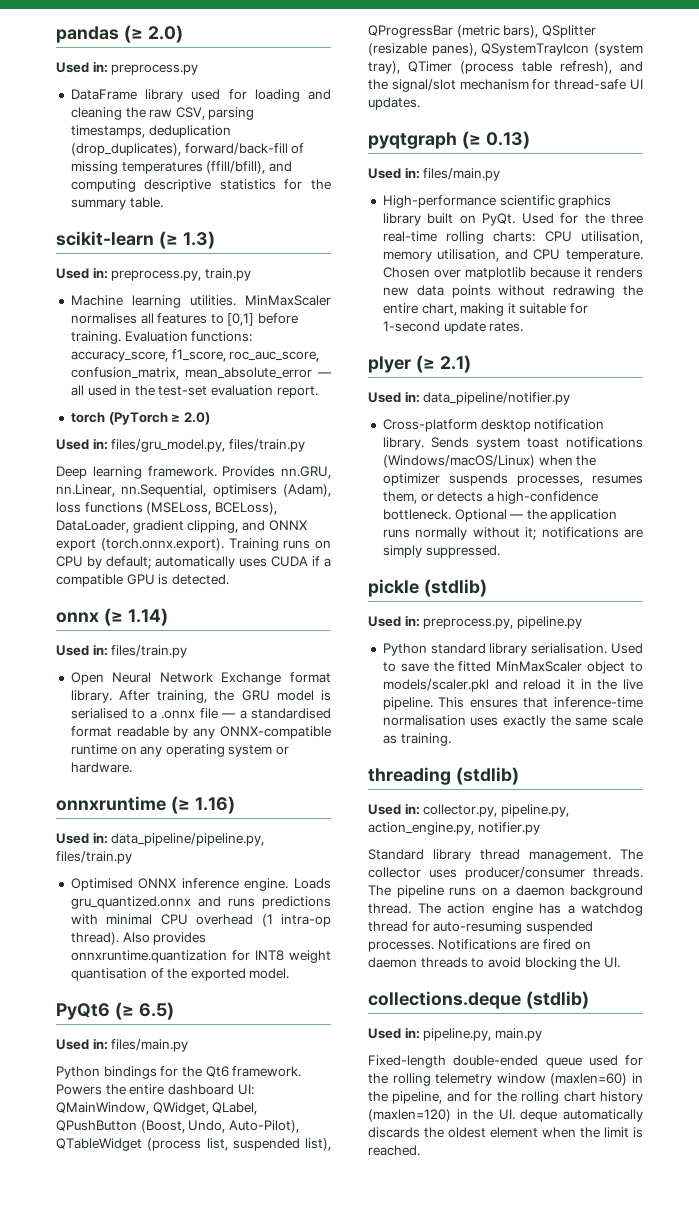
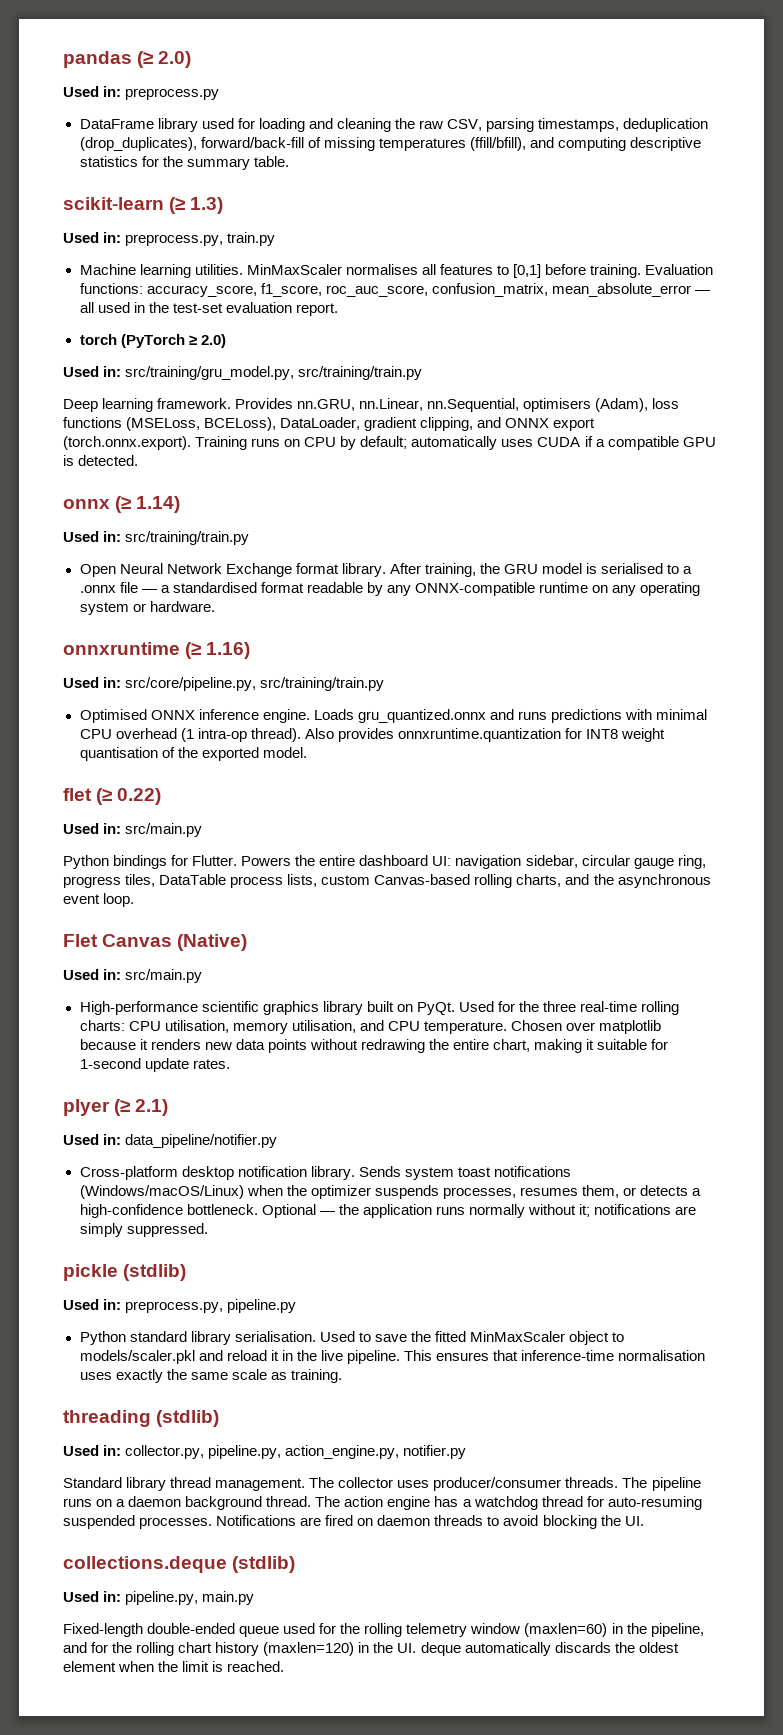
[111,439,305,452] files/gru_model.py, files/train.py -> [125,366,423,380] src/training/gru_model.py, src/training/train.py
[111,645,188,658] files/train.py -> [125,531,250,545] src/training/train.py
[111,833,265,846] [56,851,132,864] data_pipeline/pipeline.py, files/train.py -> [125,677,385,691] src/core/pipeline.py, src/training/train.py
[56,1002,174,1020] [56,1038,189,1052] PyQt6 (≥ 6.5) // Used in: files/main.py -> [63,788,162,805] [63,823,203,837] flet (≥ 0.22) // Used in: src/main.py
[181,1066,302,1077] the Qt6 framework. -> [192,855,238,866] Flutter.
[56,1102,258,1115] [56,1120,299,1133] [56,1138,331,1151] [368,25,596,38] [368,43,643,56] [368,61,643,74] [368,79,643,92] [368,97,420,110] [368,131,530,149] [368,167,501,181] QMainWindow, QWidget, QLabel, QPushButton (Boost, Undo, Auto-Pilot), QTableWidget (process list, suspended list), QProgressBar (metric bars), QSplitter (resizable panes), QSystemTrayIcon (system tray), QTimer (process table refresh), and the signal/slot mechanism for thread-safe UI updates. // pyqtgraph (≥ 0.13) // Used in: files/main.py -> [455,855,706,869] [63,874,711,888] [63,893,135,907] [63,934,248,951] [63,969,203,983] navigation sidebar, circular gauge ring, progress tiles, DataTable process lists, custom Canvas-based rolling charts, and the asynchronous event loop. // Flet Canvas (Native) // Used in: src/main.py

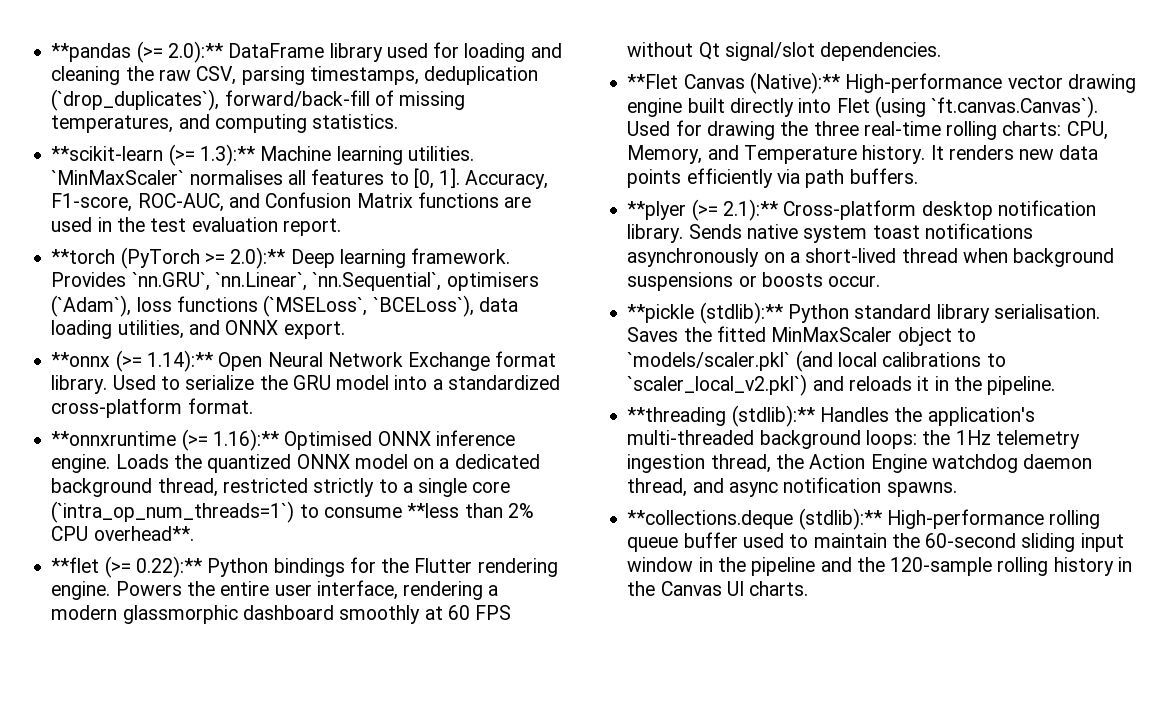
[63,51,192,68] [63,86,220,100] pandas (≥ 2.0) // Used in: preprocess.py // -> [51,41,223,63] **pandas (>= 2.0):**
[79,137,197,151] (drop_duplicates), -> [51,89,220,111] (`drop_duplicates`),
[378,137,701,151] [79,156,289,170] [63,197,224,214] [63,232,276,246] temperatures (ffill/bfill), and computing descriptive statistics for the summary table. // scikit-learn (≥ 1.3) // Used in: preprocess.py, train.py // -> [51,114,399,133] [51,144,255,166] temperatures, and computing statistics. // **scikit-learn (>= 1.3):**
[246,264,342,275] MinMaxScaler -> [51,170,185,185] `MinMaxScaler`
[512,264,714,278] [79,283,710,297] [79,302,94,313] [0,1] before training. Evaluation functions: accuracy_score, f1_score, roc_auc_score, confusion_matrix, mean_absolute_error — all -> [413,168,549,189] [51,192,532,212] [0, 1]. Accuracy, F1-score, ROC-AUC, and Confusion Matrix functions are
[172,303,223,313] test-set -> [150,218,187,232] test
[79,334,226,348] [63,366,423,380] [63,398,680,412] [63,417,596,431] [63,436,716,450] [63,455,139,466] [63,496,181,513] [63,531,250,545] torch (PyTorch ≥ 2.0) // Used in: src/training/gru_model.py, src/training/train.py // Deep learning framework. Provides nn.GRU, nn.Linear, nn.Sequential, optimisers (Adam), loss functions (MSELoss, BCELoss), DataLoader, gradient clipping, and ONNX export (torch.onnx.export). Training runs on CPU by default; automatically uses CUDA if a compatible GPU is detected. // onnx (≥ 1.14) // Used in: src/training/train.py // -> [51,247,511,269] [51,272,539,291] [51,295,518,317] [51,320,345,339] [51,350,213,372] **torch (PyTorch >= 2.0):** Deep learning framework. Provides `nn.GRU`, `nn.Linear`, `nn.Sequential`, optimisers (`Adam`), loss functions (`MSELoss`, `BCELoss`), data loading utilities, and ONNX export. // **onnx (>= 1.14):**
[389,563,693,577] [79,582,701,596] [79,601,215,615] [63,642,251,659] [63,677,385,691] After training, the GRU model is serialised to a .onnx file — a standardised format readable by any ONNX-compatible runtime on any operating system or hardware. // onnxruntime (≥ 1.16) // Used in: src/core/pipeline.py, src/training/train.py // -> [112,375,560,390] [51,398,253,418] [51,429,279,451] Used to serialize the GRU model into a standardized cross-platform format. // **onnxruntime (>= 1.16):**
[357,709,707,723] [79,728,665,742] [79,747,307,761] [63,788,162,805] [63,823,203,837] [63,855,706,869] [63,874,711,888] [63,893,135,907] [63,934,248,951] [63,969,203,983] [79,1001,455,1015] gru_quantized.onnx and runs predictions with minimal CPU overhead (1 intra-op thread). Also provides onnxruntime.quantization for INT8 weight quantisation of the exported model. // flet (≥ 0.22) // Used in: src/main.py // Python bindings for Flutter. Powers the entire dashboard UI: navigation sidebar, circular gauge ring, progress tiles, DataTable process lists, custom Canvas-based rolling charts, and the asynchronous event loop. // Flet Canvas (Native) // Used in: src/main.py // High-performance scientific graphics library built on PyQt. -> [173,454,540,473] [51,478,511,497] [51,501,534,523] [51,526,194,541] [51,556,558,578] [51,580,499,600] [51,605,512,624] [627,42,942,61] [627,72,1136,94] [627,96,1099,118] the quantized ONNX model on a dedicated background thread, restricted strictly to a single core (`intra_op_num_threads=1`) to consume **less than 2% CPU overhead**. // **flet (>= 0.22):** Python bindings for the Flutter rendering engine. Powers the entire user interface, rendering a modern glassmorphic dashboard smoothly at 60 FPS without Qt signal/slot dependencies. // **Flet Canvas (Native):** High-performance vector drawing engine built directly into Flet (using `ft.canvas.Canvas`).
(515, 1006) none -> [706,121,775,140] drawing
[128,1020,661,1034] [79,1039,669,1053] [79,1058,230,1072] [63,1099,169,1116] [63,1134,278,1148] CPU utilisation, memory utilisation, and CPU temperature. Chosen over matplotlib because it renders new data points without redrawing the entire chart, making it suitable for 1-second update rates. // plyer (≥ 2.1) // Used in: data_pipeline/notifier.py // -> [1066,121,1108,140] [627,145,1099,164] [627,168,918,188] [627,199,778,221] CPU, Memory, and Temperature history. It renders new data points efficiently via path buffers. // **plyer (>= 2.1):**
(401, 1171) none -> [746,224,798,239] native
[79,1185,701,1199] [79,1204,697,1218] [79,1223,208,1237] [63,1264,187,1281] [63,1299,297,1313] (Windows/macOS/Linux) when the optimizer suspends processes, resumes them, or detects a high-confidence bottleneck. Optional — the application runs normally without it; notifications are simply suppressed. // pickle (stdlib) // Used in: preprocess.py, pipeline.py // -> [627,248,1115,267] [627,272,881,291] [627,302,783,324] asynchronously on a short-lived thread when background suspensions or boosts occur. // **pickle (stdlib):**
[319,1331,407,1342] Used to save -> [627,327,679,342] Saves
[79,1350,267,1364] models/scaler.pkl and reload -> [627,350,1006,372] [627,374,912,396] `models/scaler.pkl` (and local calibrations to `scaler_local_v2.pkl`) and reloads
[320,1350,343,1361] live -> (982, 383) none
[403,1350,706,1361] [79,1369,342,1383] [63,1410,220,1427] [63,1445,467,1459] [63,1477,701,1491] [63,1496,702,1510] [63,1515,644,1529] [63,1556,296,1573] [63,1591,255,1605] [63,1623,704,1637] [63,1642,679,1656] [63,1661,285,1672] This ensures that inference-time normalisation uses exactly the same scale as training. // threading (stdlib) // Used in: collector.py, pipeline.py, action_engine.py, notifier.py // Standard library thread management. The collector uses producer/consumer threads. The pipeline runs on a daemon background thread. The action engine has a watchdog thread for auto-resuming suspended processes. Notifications are fired on daemon threads to avoid blocking the UI. // collections.deque (stdlib) // Used in: pipeline.py, main.py // Fixed-length double-ended queue used for the rolling telemetry window (maxlen=60) in the pipeline, and for the rolling chart history (maxlen=120) in the UI. deque automatically discards the oldest element when the limit is reached. -> [627,405,1035,427] [627,430,1080,449] [627,454,1093,473] [627,477,957,497] [627,508,1101,530] [627,532,1124,552] [627,557,1132,576] [627,581,809,596] // **threading (stdlib):** Handles the application's multi-threaded background loops: the 1Hz telemetry ingestion thread, the Action Engine watchdog daemon thread, and async notification spawns. // **collections.deque (stdlib):** High-performance rolling queue buffer used to maintain the 60-second sliding input window in the pipeline and the 120-sample rolling history in the Canvas UI charts.

